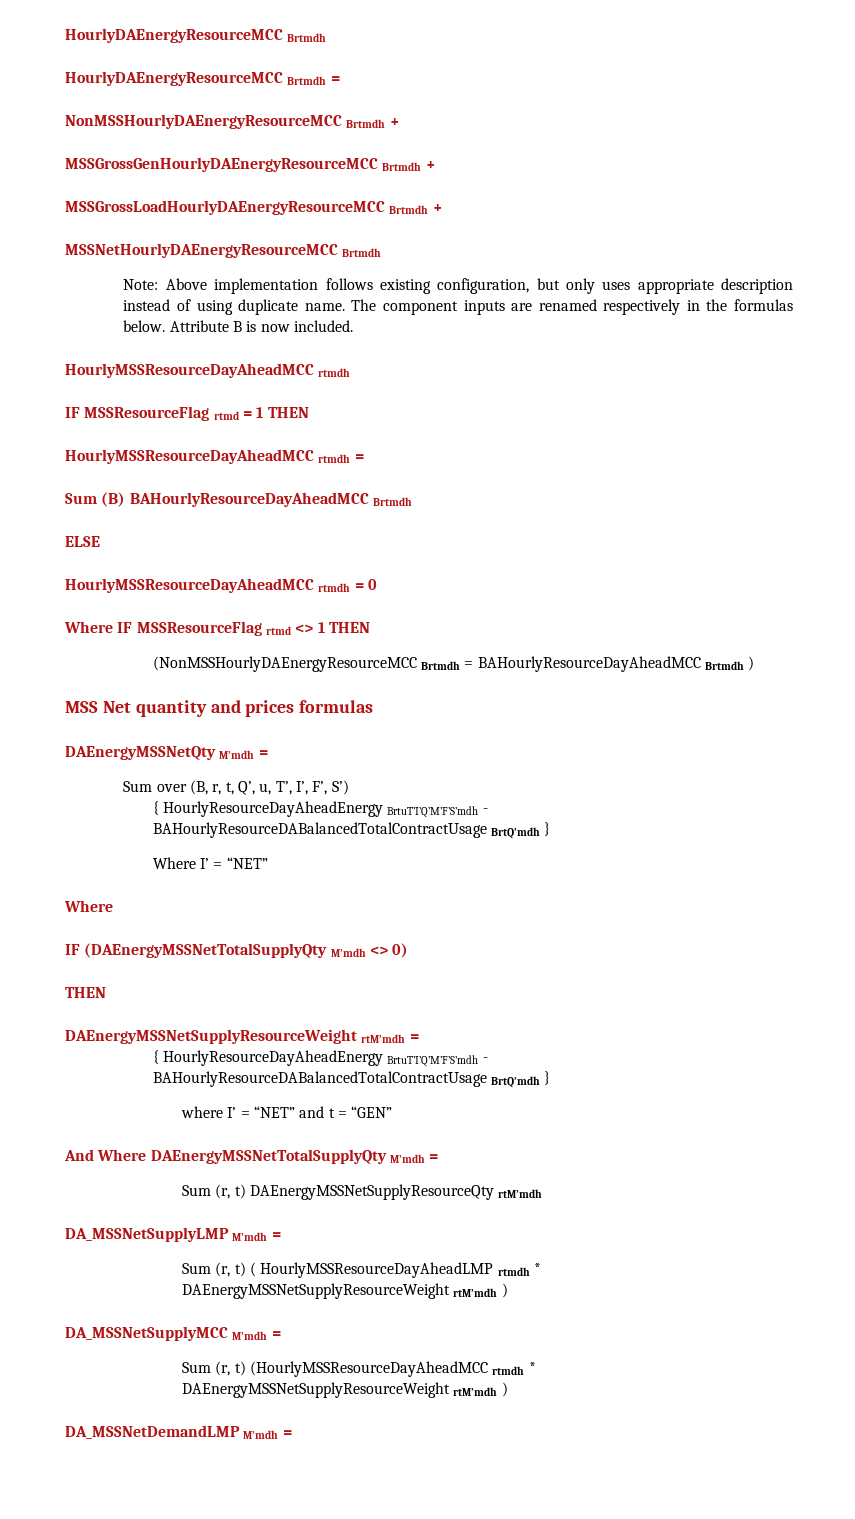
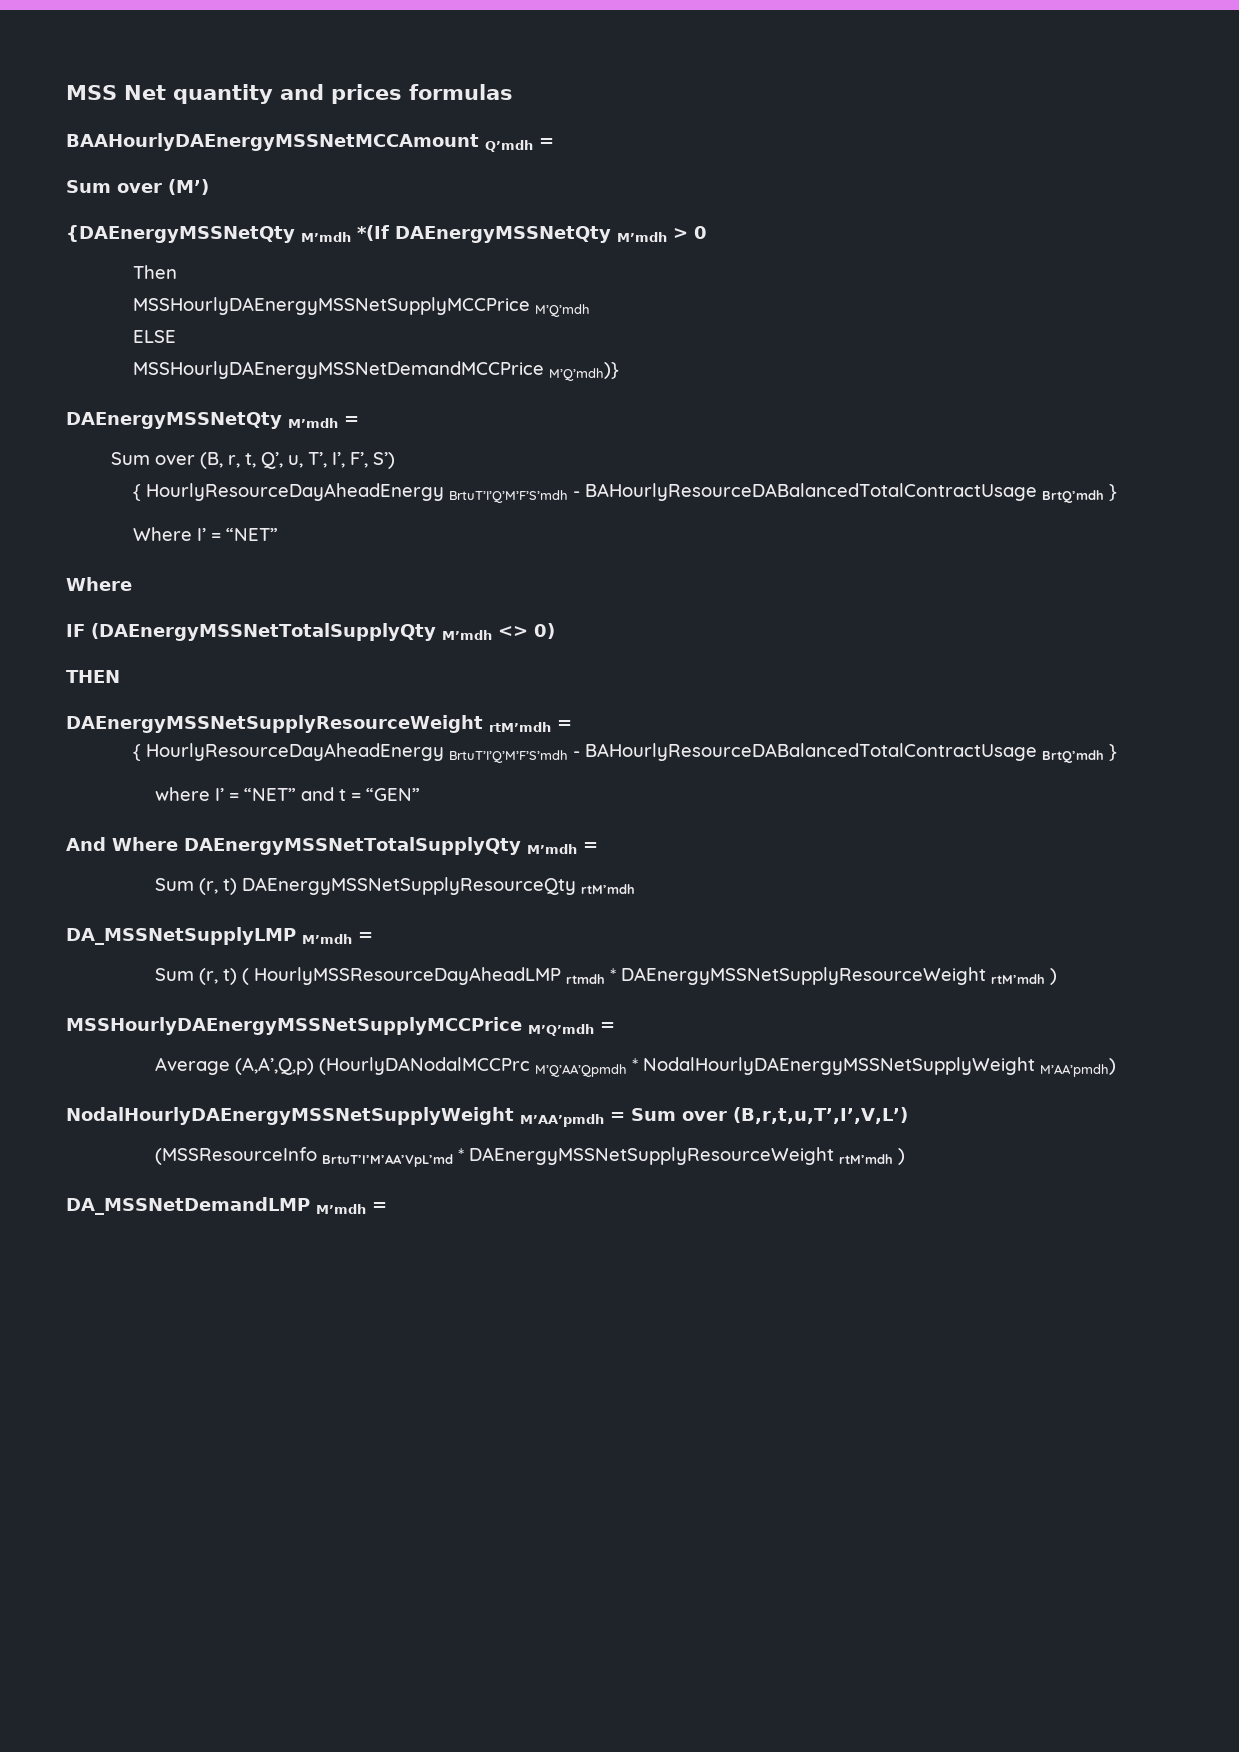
[65,28,327,43] [65,71,340,86] [65,114,399,129] [65,157,435,172] [65,200,442,215] [65,243,382,258] [123,278,794,294] [123,299,793,315] [123,320,354,332] [65,363,351,378] [65,406,309,421] [65,449,364,464] [65,492,412,507] [65,536,100,547] [65,578,377,593] [64,621,370,636] [152,656,755,672] HourlyDAEnergyResourceMCC Brtmdh // HourlyDAEnergyResourceMCC Brtmdh = // NonMSSHourlyDAEnergyResourceMCC Brtmdh + // MSSGrossGenHourlyDAEnergyResourceMCC Brtmdh + // MSSGrossLoadHourlyDAEnergyResourceMCC Brtmdh + // MSSNetHourlyDAEnergyResourceMCC Brtmdh // Note: Above implementation follows existing configuration, but only uses appropriate description instead of using duplicate name. The component inputs are renamed respectively in the formulas below. Attribute B is now included. // HourlyMSSResourceDayAheadMCC rtmdh // IF MSSResourceFlag rtmd = 1 THEN // HourlyMSSResourceDayAheadMCC rtmdh = // Sum (B) BAHourlyResourceDayAheadMCC Brtmdh // ELSE // HourlyMSSResourceDayAheadMCC rtmdh = 0 // Where IF MSSResourceFlag rtmd <> 1 THEN // (NonMSSHourlyDAEnergyResourceMCC Brtmdh = BAHourlyResourceDayAheadMCC Brtmdh ) // -> (66, 92) none
(374, 706) none -> [66,133,554,152] [66,179,209,195] [66,225,707,243] [132,265,177,279] [132,297,590,317] [132,330,176,343] [132,361,619,381] // BAAHourlyDAEnergyMSSNetMCCAmount Q’mdh = // Sum over (M’) // {DAEnergyMSSNetQty M’mdh *(If DAEnergyMSSNetQty M’mdh > 0 // Then // MSSHourlyDAEnergyMSSNetSupplyMCCPrice M’Q’mdh // ELSE // MSSHourlyDAEnergyMSSNetDemandMCCPrice M’Q’mdh)}
[65,1326,281,1341] [181,1361,525,1377] DA_MSSNetSupplyMCC M’mdh = // Sum (r, t) (HourlyMSSResourceDayAheadMCC rtmdh -> [66,1017,615,1036] [155,1057,1117,1077] [66,1107,908,1127] [155,1147,454,1167] MSSHourlyDAEnergyMSSNetSupplyMCCPrice M’Q’mdh = // Average (A,A’,Q,p) (HourlyDANodalMCCPrc M’Q’AA’Qpmdh * NodalHourlyDAEnergyMSSNetSupplyWeight M’AA’pmdh) // NodalHourlyDAEnergyMSSNetSupplyWeight M’AA’pmdh = Sum over (B,r,t,u,T’,I’,V,L’) // (MSSResourceInfo BrtuT’I’M’AA’VpL’md

